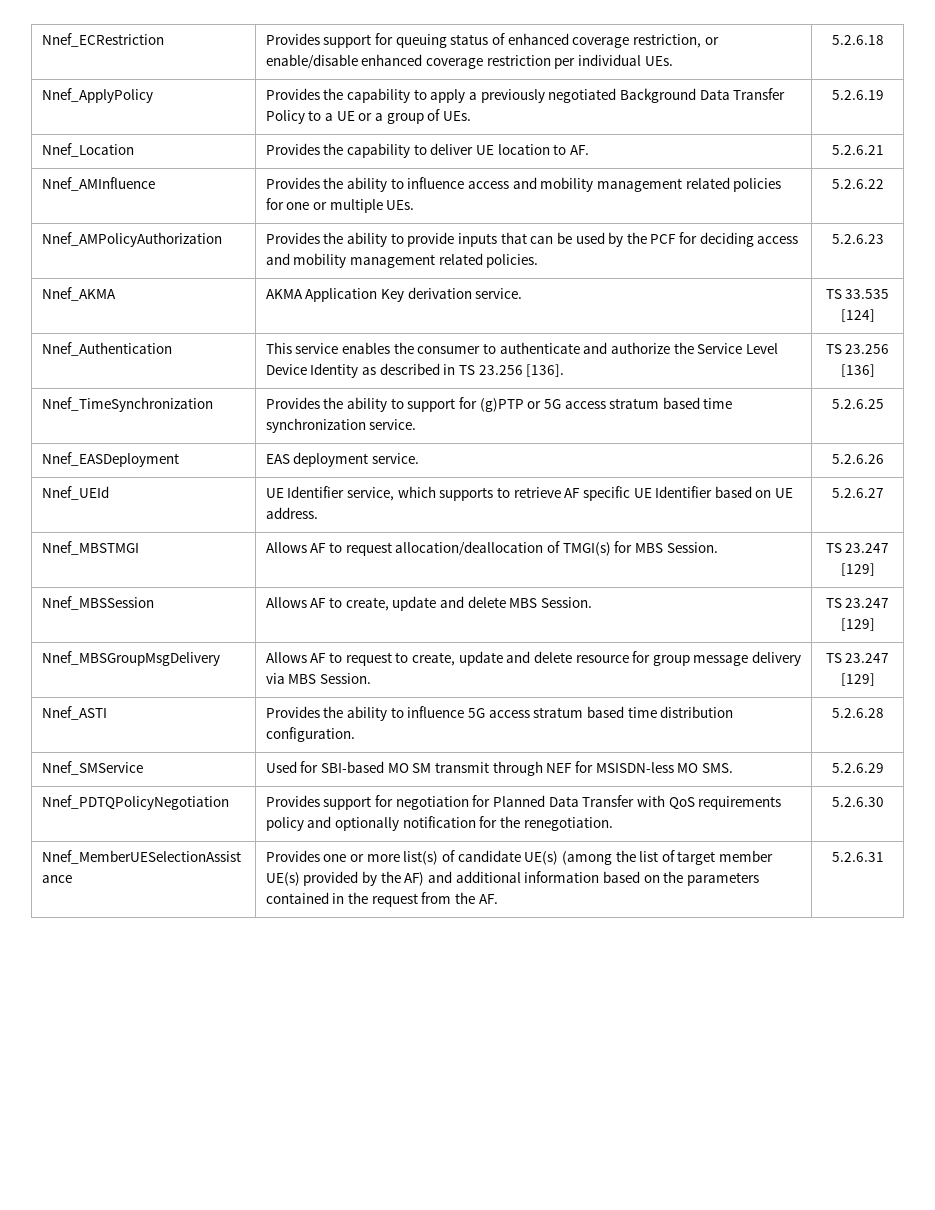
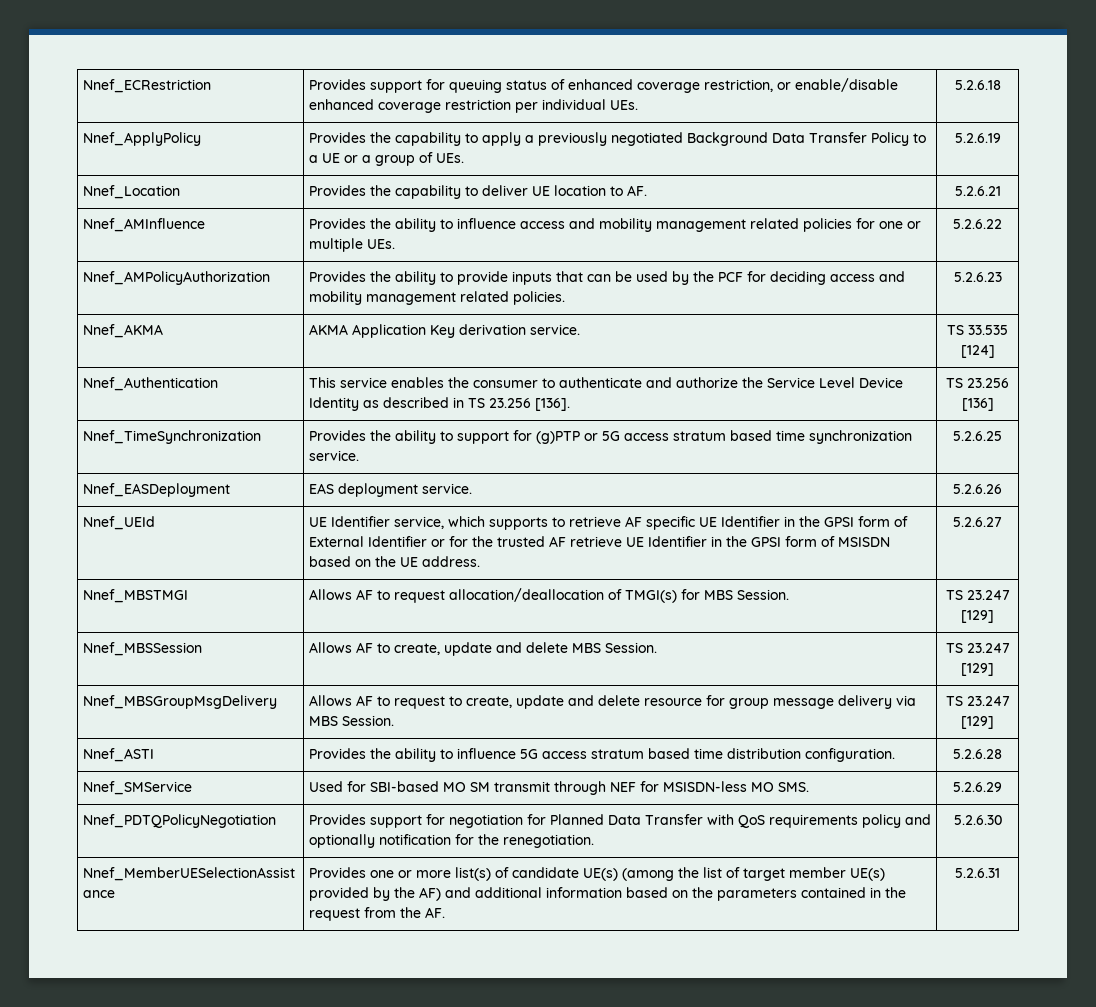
[714,486,772,498] based on -> [783,516,908,527] [308,536,890,547] [308,556,396,567] in the GPSI form of External Identifier or for the trusted AF retrieve UE Identifier in the GPSI form of MSISDN based on the

